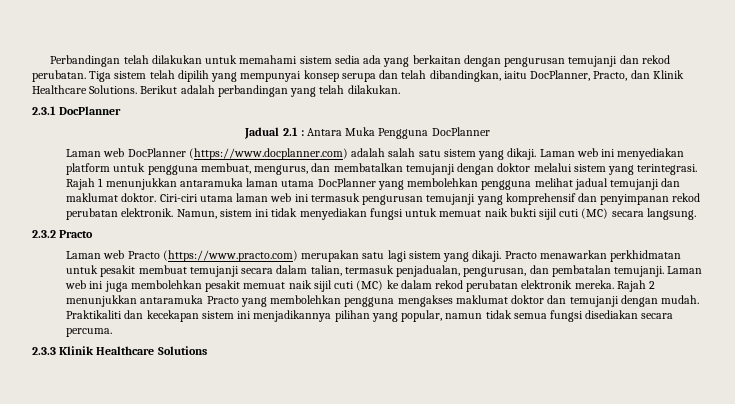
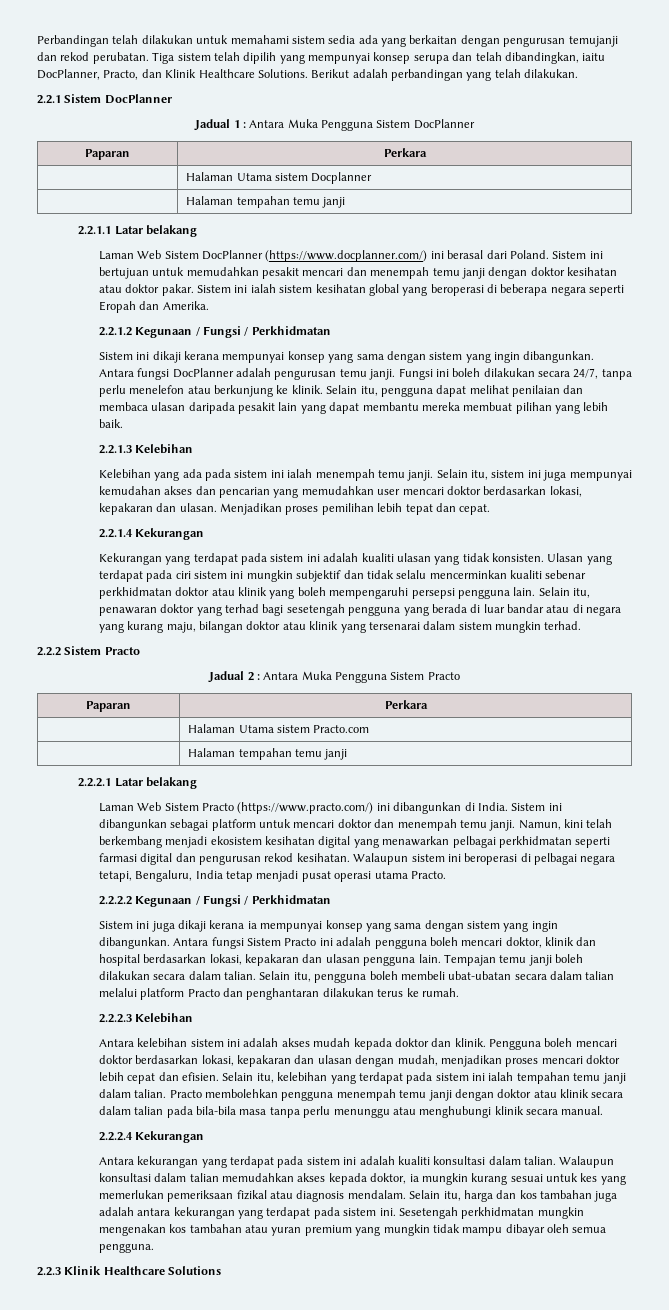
[32,106,56,115] 2.3.1 -> [37,94,102,104] 2.2.1 Sistem
[282,127,490,139] [66,148,685,160] [66,163,698,175] [66,178,681,190] [66,193,701,205] [66,208,696,220] [32,230,94,238] [66,250,681,262] [66,265,703,277] [65,280,656,292] [66,295,699,307] [66,310,674,322] [66,328,113,337] [32,347,56,355] 2.1 : Antara Muka Pengguna DocPlanner // Laman web DocPlanner (https://www.docplanner.com) adalah salah satu sistem yang dikaji. Laman web ini menyediakan platform untuk pengguna membuat, mengurus, dan membatalkan temujanji dengan doktor melalui sistem yang terintegrasi. Rajah 1 menunjukkan antaramuka laman utama DocPlanner yang membolehkan pengguna melihat jadual temujanji dan maklumat doktor. Ciri-ciri utama laman web ini termasuk pengurusan temujanji yang komprehensif dan penyimpanan rekod perubatan elektronik. Namun, sistem ini tidak menyediakan fungsi untuk memuat naik bukti sijil cuti (MC) secara langsung. // 2.3.2 Practo // Laman web Practo (https://www.practo.com) merupakan satu lagi sistem yang dikaji. Practo menawarkan perkhidmatan untuk pesakit membuat temujanji secara dalam talian, termasuk penjadualan, pengurusan, dan pembatalan temujanji. Laman web ini juga membolehkan pesakit memuat naik sijil cuti (MC) ke dalam rekod perubatan elektronik mereka. Rajah 2 menunjukkan antaramuka Practo yang membolehkan pengguna mengakses maklumat doktor dan temujanji dengan mudah. Praktikaliti dan kecekapan sistem ini menjadikannya pilihan yang popular, namun tidak semua fungsi disediakan secara percuma. // 2.3.3 -> [233,119,475,131] [85,149,130,160] [383,148,427,157] [186,172,373,184] [186,196,346,208] [78,225,198,237] [98,250,603,262] [98,267,618,279] [98,284,625,296] [98,301,209,313] [98,326,331,338] [98,351,595,363] [98,368,632,380] [98,385,584,397] [98,402,609,414] [98,419,123,428] [98,444,194,454] [98,469,632,481] [98,486,582,498] [98,503,491,515] [98,528,205,540] [98,553,612,565] [98,570,587,582] [98,587,591,599] [98,604,622,616] [98,621,582,633] [37,646,140,656] [208,671,460,683] [86,701,131,712] [384,700,428,709] [188,724,370,733] [188,748,348,760] [78,777,198,789] [98,802,562,814] [98,819,613,831] [98,836,611,848] [98,853,616,865] [98,870,446,882] [98,895,331,907] [98,920,558,932] [98,937,597,949] [98,954,584,966] [98,971,615,983] [98,988,459,1000] [98,1013,194,1023] [98,1038,617,1050] [98,1055,621,1067] [98,1072,626,1084] [98,1089,624,1101] [98,1106,604,1118] [98,1131,205,1143] [98,1156,615,1168] [98,1173,626,1185] [98,1190,618,1202] [98,1207,584,1219] [98,1224,607,1236] [98,1243,154,1253] [37,1267,61,1276] 1 : Antara Muka Pengguna Sistem DocPlanner // Paparan | Perkara // | Halaman Utama sistem Docplanner // | Halaman tempahan temu janji // 2.2.1.1 Latar belakang // Laman Web Sistem DocPlanner (https://www.docplanner.com/) ini berasal dari Poland. Sistem ini bertujuan untuk memudahkan pesakit mencari dan menempah temu janji dengan doktor kesihatan atau doktor pakar. Sistem ini ialah sistem kesihatan global yang beroperasi di beberapa negara seperti Eropah dan Amerika. // 2.2.1.2 Kegunaan / Fungsi / Perkhidmatan // Sistem ini dikaji kerana mempunyai konsep yang sama dengan sistem yang ingin dibangunkan. Antara fungsi DocPlanner adalah pengurusan temu janji. Fungsi ini boleh dilakukan secara 24/7, tanpa perlu menelefon atau berkunjung ke klinik. Selain itu, pengguna dapat melihat penilaian dan membaca ulasan daripada pesakit lain yang dapat membantu mereka membuat pilihan yang lebih baik. // 2.2.1.3 Kelebihan // Kelebihan yang ada pada sistem ini ialah menempah temu janji. Selain itu, sistem ini juga mempunyai kemudahan akses dan pencarian yang memudahkan user mencari doktor berdasarkan lokasi, kepakaran dan ulasan. Menjadikan proses pemilihan lebih tepat dan cepat. // 2.2.1.4 Kekurangan // Kekurangan yang terdapat pada sistem ini adalah kualiti ulasan yang tidak konsisten. Ulasan yang terdapat pada ciri sistem ini mungkin subjektif dan tidak selalu mencerminkan kualiti sebenar perkhidmatan doktor atau klinik yang boleh mempengaruhi persepsi pengguna lain. Selain itu, penawaran doktor yang terhad bagi sesetengah pengguna yang berada di luar bandar atau di negara yang kurang maju, bilangan doktor atau klinik yang tersenarai dalam sistem mungkin terhad. // 2.2.2 Sistem Practo // Jadual 2 : Antara Muka Pengguna Sistem Practo // Paparan | Perkara // | Halaman Utama sistem Practo.com // | Halaman tempahan temu janji // 2.2.2.1 Latar belakang // Laman Web Sistem Practo (https://www.practo.com/) ini dibangunkan di India. Sistem ini dibangunkan sebagai platform untuk mencari doktor dan menempah temu janji. Namun, kini telah berkembang menjadi ekosistem kesihatan digital yang menawarkan pelbagai perkhidmatan seperti farmasi digital dan pengurusan rekod kesihatan. Walaupun sistem ini beroperasi di pelbagai negara tetapi, Bengaluru, India tetap menjadi pusat operasi utama Practo. // 2.2.2.2 Kegunaan / Fungsi / Perkhidmatan // Sistem ini juga dikaji kerana ia mempunyai konsep yang sama dengan sistem yang ingin dibangunkan. Antara fungsi Sistem Practo ini adalah pengguna boleh mencari doktor, klinik dan hospital berdasarkan lokasi, kepakaran dan ulasan pengguna lain. Tempajan temu janji boleh dilakukan secara dalam talian. Selain itu, pengguna boleh membeli ubat-ubatan secara dalam talian melalui platform Practo dan penghantaran dilakukan terus ke rumah. // 2.2.2.3 Kelebihan // Antara kelebihan sistem ini adalah akses mudah kepada doktor dan klinik. Pengguna boleh mencari doktor berdasarkan lokasi, kepakaran dan ulasan dengan mudah, menjadikan proses mencari doktor lebih cepat dan efisien. Selain itu, kelebihan yang terdapat pada sistem ini ialah tempahan temu janji dalam talian. Practo membolehkan pengguna menempah temu janji dengan doktor atau klinik secara dalam talian pada bila-bila masa tanpa perlu menunggu atau menghubungi klinik secara manual. // 2.2.2.4 Kekurangan // Antara kekurangan yang terdapat pada sistem ini adalah kualiti konsultasi dalam talian. Walaupun konsultasi dalam talian memudahkan akses kepada doktor, ia mungkin kurang sesuai untuk kes yang memerlukan pemeriksaan fizikal atau diagnosis mendalam. Selain itu, harga dan kos tambahan juga adalah antara kekurangan yang terdapat pada sistem ini. Sesetengah perkhidmatan mungkin mengenakan kos tambahan atau yuran premium yang mungkin tidak mampu dibayar oleh semua pengguna. // 2.2.3

